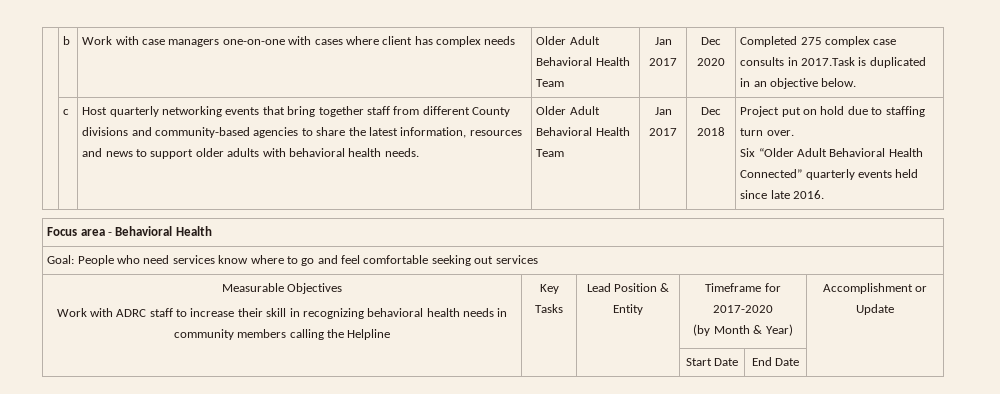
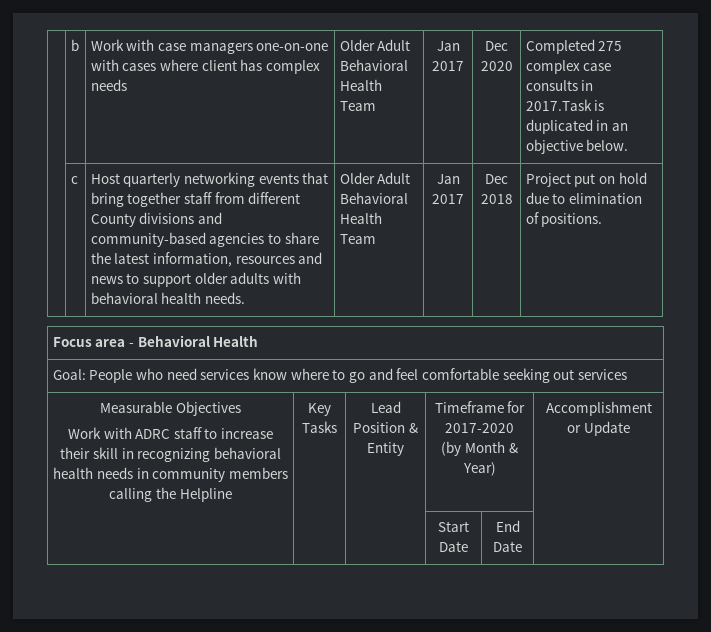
[885,106,925,117] [740,128,794,136] [740,148,923,157] [740,169,919,180] [740,190,825,199] staffing turn over. // Six “Older Adult Behavioral Health Connected” quarterly events held since late 2016. -> [569,193,643,204] [525,212,603,227] elimination of positions.

